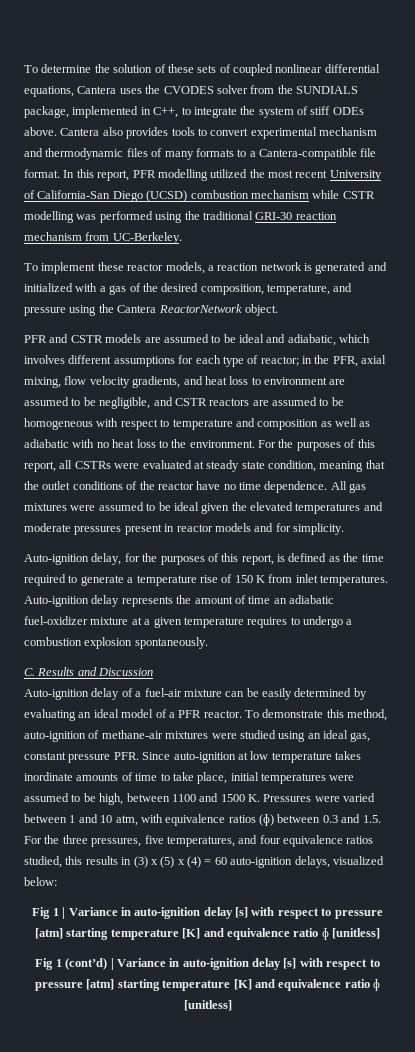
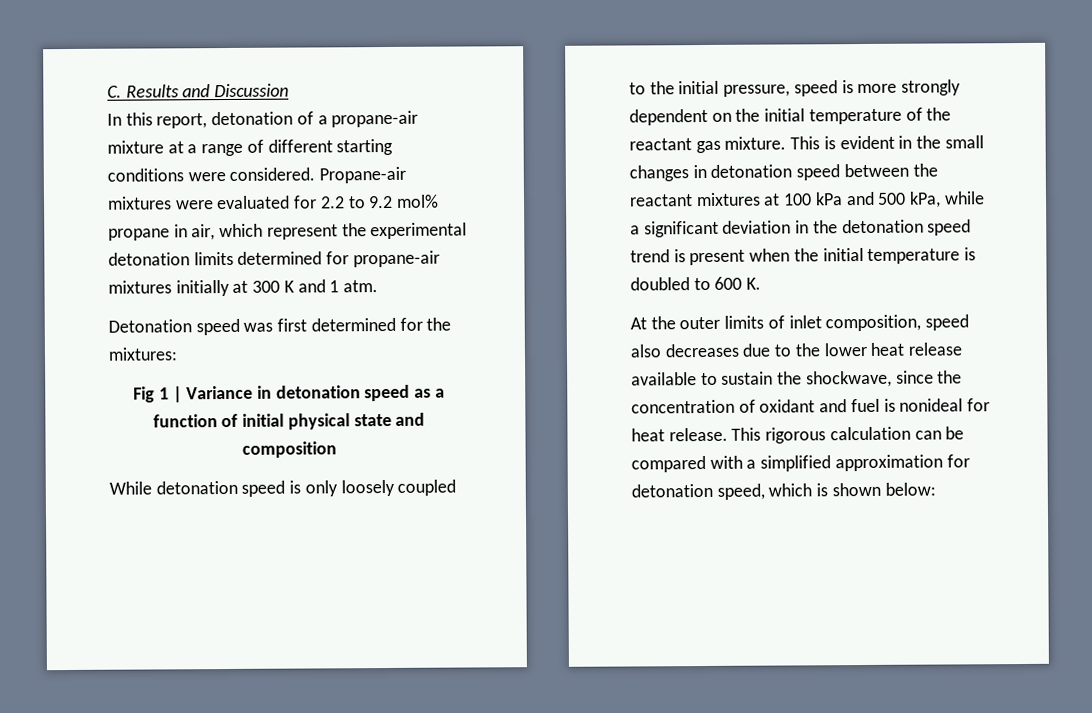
[24,64,380,76] [24,85,358,97] [24,106,364,118] [24,127,377,139] [24,148,377,160] [24,169,382,181] [24,190,375,202] [24,211,337,223] [24,232,182,244] [24,262,387,274] [24,283,353,295] [24,304,278,316] [24,334,371,346] [24,355,387,367] [24,376,346,388] [24,397,344,409] [24,418,371,430] [24,439,375,451] [24,460,385,472] [24,481,367,493] [24,502,383,514] [24,523,344,535] [24,553,384,565] [24,574,389,586] [24,595,334,607] [24,616,353,628] [24,637,208,649] [24,667,154,676] [24,688,367,700] [24,709,388,721] [24,730,371,742] [24,751,361,763] [24,772,355,784] [24,793,376,805] [24,814,381,826] [24,835,374,847] [24,856,384,868] [24,877,57,886] To determine the solution of these sets of coupled nonlinear differential equations, Cantera uses the CVODES solver from the SUNDIALS package, implemented in C++, to integrate the system of stiff ODEs above. Cantera also provides tools to convert experimental mechanism and thermodynamic files of many formats to a Cantera-compatible file format. In this report, PFR modelling utilized the most recent University of California-San Diego (UCSD) combustion mechanism while CSTR modelling was performed using the traditional GRI-30 reaction mechanism from UC-Berkeley. // To implement these reactor models, a reaction network is generated and initialized with a gas of the desired composition, temperature, and pressure using the Cantera ReactorNetwork object. // PFR and CSTR models are assumed to be ideal and adiabatic, which involves different assumptions for each type of reactor; in the PFR, axial mixing, flow velocity gradients, and heat loss to environment are assumed to be negligible, and CSTR reactors are assumed to be homogeneous with respect to temperature and composition as well as adiabatic with no heat loss to the environment. For the purposes of this report, all CSTRs were evaluated at steady state condition, meaning that the outlet conditions of the reactor have no time dependence. All gas mixtures were assumed to be ideal given the elevated temperatures and moderate pressures present in reactor models and for simplicity. // Auto-ignition delay, for the purposes of this report, is defined as the time required to generate a temperature rise of 150 K from inlet temperatures. Auto-ignition delay represents the amount of time an adiabatic fuel-oxidizer mixture at a given temperature requires to undergo a combustion explosion spontaneously. // C. Results and Discussion // Auto-ignition delay of a fuel-air mixture can be easily determined by evaluating an ideal model of a PFR reactor. To demonstrate this method, auto-ignition of methane-air mixtures were studied using an ideal gas, constant pressure PFR. Since auto-ignition at low temperature takes inordinate amounts of time to take place, initial temperatures were assumed to be high, between 1100 and 1500 K. Pressures were varied between 1 and 10 atm, with equivalence ratios (ɸ) between 0.3 and 1.5. For the three pressures, five temperatures, and four equivalence ratios studied, this results in (3) x (5) x (4) = 60 auto-ignition delays, visualized below: -> [107,83,290,98] [107,110,419,129] [107,138,394,157] [107,166,407,184] [107,194,440,210] [108,222,468,241] [108,250,440,268] [108,279,379,297] [108,317,452,336] [108,347,178,361] C. Results and Discussion // In this report, detonation of a propane-air mixture at a range of different starting conditions were considered. Propane-air mixtures were evaluated for 2.2 to 9.2 mol% propane in air, which represent the experimental detonation limits determined for propane-air mixtures initially at 300 K and 1 atm. // Detonation speed was first determined for the mixtures:
[134,907,383,919] [35,928,380,940] [35,958,380,970] [35,979,380,991] [183,1000,232,1011] auto-ignition delay [s] with respect to pressure [atm] starting temperature [K] and equivalence ratio ɸ [unitless] // Fig 1 (cont’d) | Variance in auto-ignition delay [s] with respect to pressure [atm] starting temperature [K] and equivalence ratio ɸ [unitless] -> [275,384,445,402] [152,412,426,430] [241,441,337,458] [109,479,457,497] [629,79,962,97] [629,107,952,126] [629,135,984,154] [629,163,938,182] [629,191,985,208] [630,219,972,238] [630,247,977,266] [630,276,762,291] [630,314,970,332] [630,342,964,358] [631,370,963,388] [631,398,991,414] [631,426,965,444] [631,454,970,473] [631,482,936,500] detonation speed as a function of initial physical state and composition // While detonation speed is only loosely coupled to the initial pressure, speed is more strongly dependent on the initial temperature of the reactant gas mixture. This is evident in the small changes in detonation speed between the reactant mixtures at 100 kPa and 500 kPa, while a significant deviation in the detonation speed trend is present when the initial temperature is doubled to 600 K. // At the outer limits of inlet composition, speed also decreases due to the lower heat release available to sustain the shockwave, since the concentration of oxidant and fuel is nonideal for heat release. This rigorous calculation can be compared with a simplified approximation for detonation speed, which is shown below:

